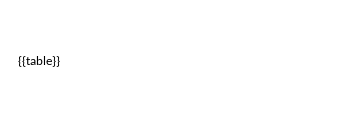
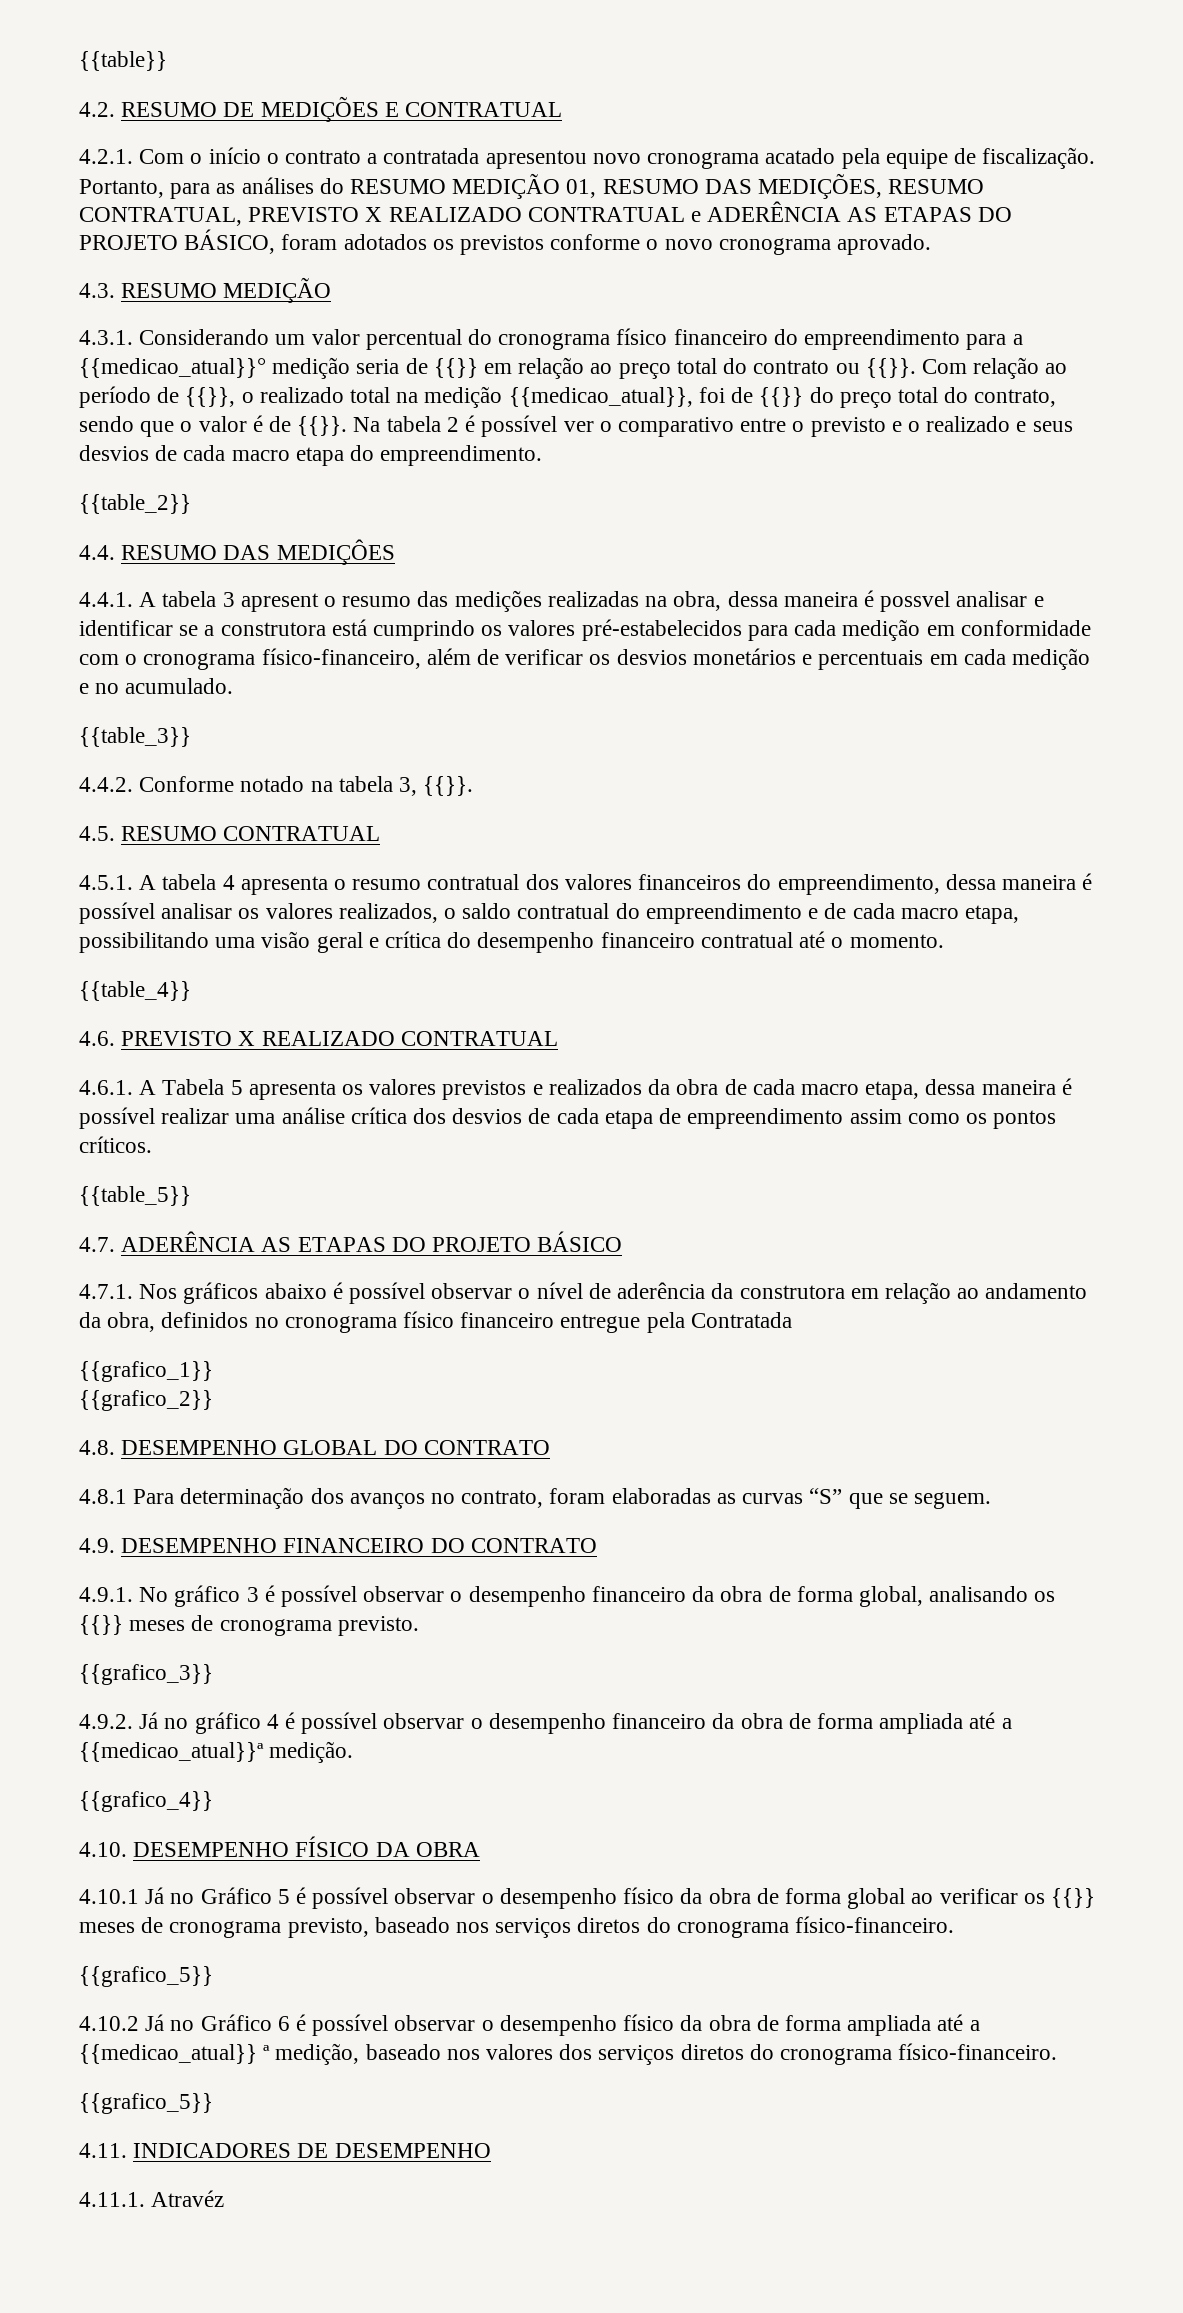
(60, 61) none -> [79,96,563,122] [79,147,1096,169] [79,173,985,199] [79,201,1012,226] [79,229,932,255] [79,277,332,303] [79,328,1023,350] [79,357,1068,379] [79,386,1057,408] [79,415,1073,437] [79,445,543,466] [79,494,191,514] [79,539,395,565] [79,590,1044,612] [79,619,1091,641] [79,648,1090,670] [79,678,234,694] [79,727,191,747] [79,776,474,796] [79,826,381,841] [79,873,1093,895] [79,902,1019,924] [79,931,944,953] [79,981,191,1001] [79,1031,558,1046] [79,1078,1072,1100] [79,1107,1057,1129] [79,1136,152,1153] [79,1186,191,1206] [79,1231,623,1252] [79,1282,1088,1304] [79,1311,792,1333] [79,1361,213,1382] [79,1390,213,1411] [79,1440,550,1455] [79,1487,991,1509] [79,1538,597,1553] [79,1585,1056,1607] [79,1615,419,1636] [79,1664,213,1685] [79,1712,1012,1734] [79,1741,354,1763] [79,1791,213,1812] [79,1836,480,1857] [79,1887,1095,1909] [79,1916,955,1938] [79,1966,213,1987] [79,2014,980,2036] [79,2043,1058,2065] [79,2093,213,2114] [79,2143,491,2158] [79,2190,225,2207] // 4.2. RESUMO DE MEDIÇÕES E CONTRATUAL // 4.2.1. Com o início o contrato a contratada apresentou novo cronograma acatado pela equipe de fiscalização. Portanto, para as análises do RESUMO MEDIÇÃO 01, RESUMO DAS MEDIÇÕES, RESUMO CONTRATUAL, PREVISTO X REALIZADO CONTRATUAL e ADERÊNCIA AS ETAPAS DO PROJETO BÁSICO, foram adotados os previstos conforme o novo cronograma aprovado. // 4.3. RESUMO MEDIÇÃO // 4.3.1. Considerando um valor percentual do cronograma físico financeiro do empreendimento para a {{medicao_atual}}° medição seria de {{}} em relação ao preço total do contrato ou {{}}. Com relação ao período de {{}}, o realizado total na medição {{medicao_atual}}, foi de {{}} do preço total do contrato, sendo que o valor é de {{}}. Na tabela 2 é possível ver o comparativo entre o previsto e o realizado e seus desvios de cada macro etapa do empreendimento. // {{table_2}} // 4.4. RESUMO DAS MEDIÇÔES // 4.4.1. A tabela 3 apresent o resumo das medições realizadas na obra, dessa maneira é possvel analisar e identificar se a construtora está cumprindo os valores pré-estabelecidos para cada medição em conformidade com o cronograma físico-financeiro, além de verificar os desvios monetários e percentuais em cada medição e no acumulado. // {{table_3}} // 4.4.2. Conforme notado na tabela 3, {{}}. // 4.5. RESUMO CONTRATUAL // 4.5.1. A tabela 4 apresenta o resumo contratual dos valores financeiros do empreendimento, dessa maneira é possível analisar os valores realizados, o saldo contratual do empreendimento e de cada macro etapa, possibilitando uma visão geral e crítica do desempenho financeiro contratual até o momento. // {{table_4}} // 4.6. PREVISTO X REALIZADO CONTRATUAL // 4.6.1. A Tabela 5 apresenta os valores previstos e realizados da obra de cada macro etapa, dessa maneira é possível realizar uma análise crítica dos desvios de cada etapa de empreendimento assim como os pontos críticos. // {{table_5}} // 4.7. ADERÊNCIA AS ETAPAS DO PROJETO BÁSICO // 4.7.1. Nos gráficos abaixo é possível observar o nível de aderência da construtora em relação ao andamento da obra, definidos no cronograma físico financeiro entregue pela Contratada // {{grafico_1}} // {{grafico_2}} // 4.8. DESEMPENHO GLOBAL DO CONTRATO // 4.8.1 Para determinação dos avanços no contrato, foram elaboradas as curvas “S” que se seguem. // 4.9. DESEMPENHO FINANCEIRO DO CONTRATO // 4.9.1. No gráfico 3 é possível observar o desempenho financeiro da obra de forma global, analisando os {{}} meses de cronograma previsto. // {{grafico_3}} // 4.9.2. Já no gráfico 4 é possível observar o desempenho financeiro da obra de forma ampliada até a {{medicao_atual}}ª medição. // {{grafico_4}} // 4.10. DESEMPENHO FÍSICO DA OBRA // 4.10.1 Já no Gráfico 5 é possível observar o desempenho físico da obra de forma global ao verificar os {{}} meses de cronograma previsto, baseado nos serviços diretos do cronograma físico-financeiro. // {{grafico_5}} // 4.10.2 Já no Gráfico 6 é possível observar o desempenho físico da obra de forma ampliada até a {{medicao_atual}} ª medição, baseado nos valores dos serviços diretos do cronograma físico-financeiro. // {{grafico_5}} // 4.11. INDICADORES DE DESEMPENHO // 4.11.1. Atravéz

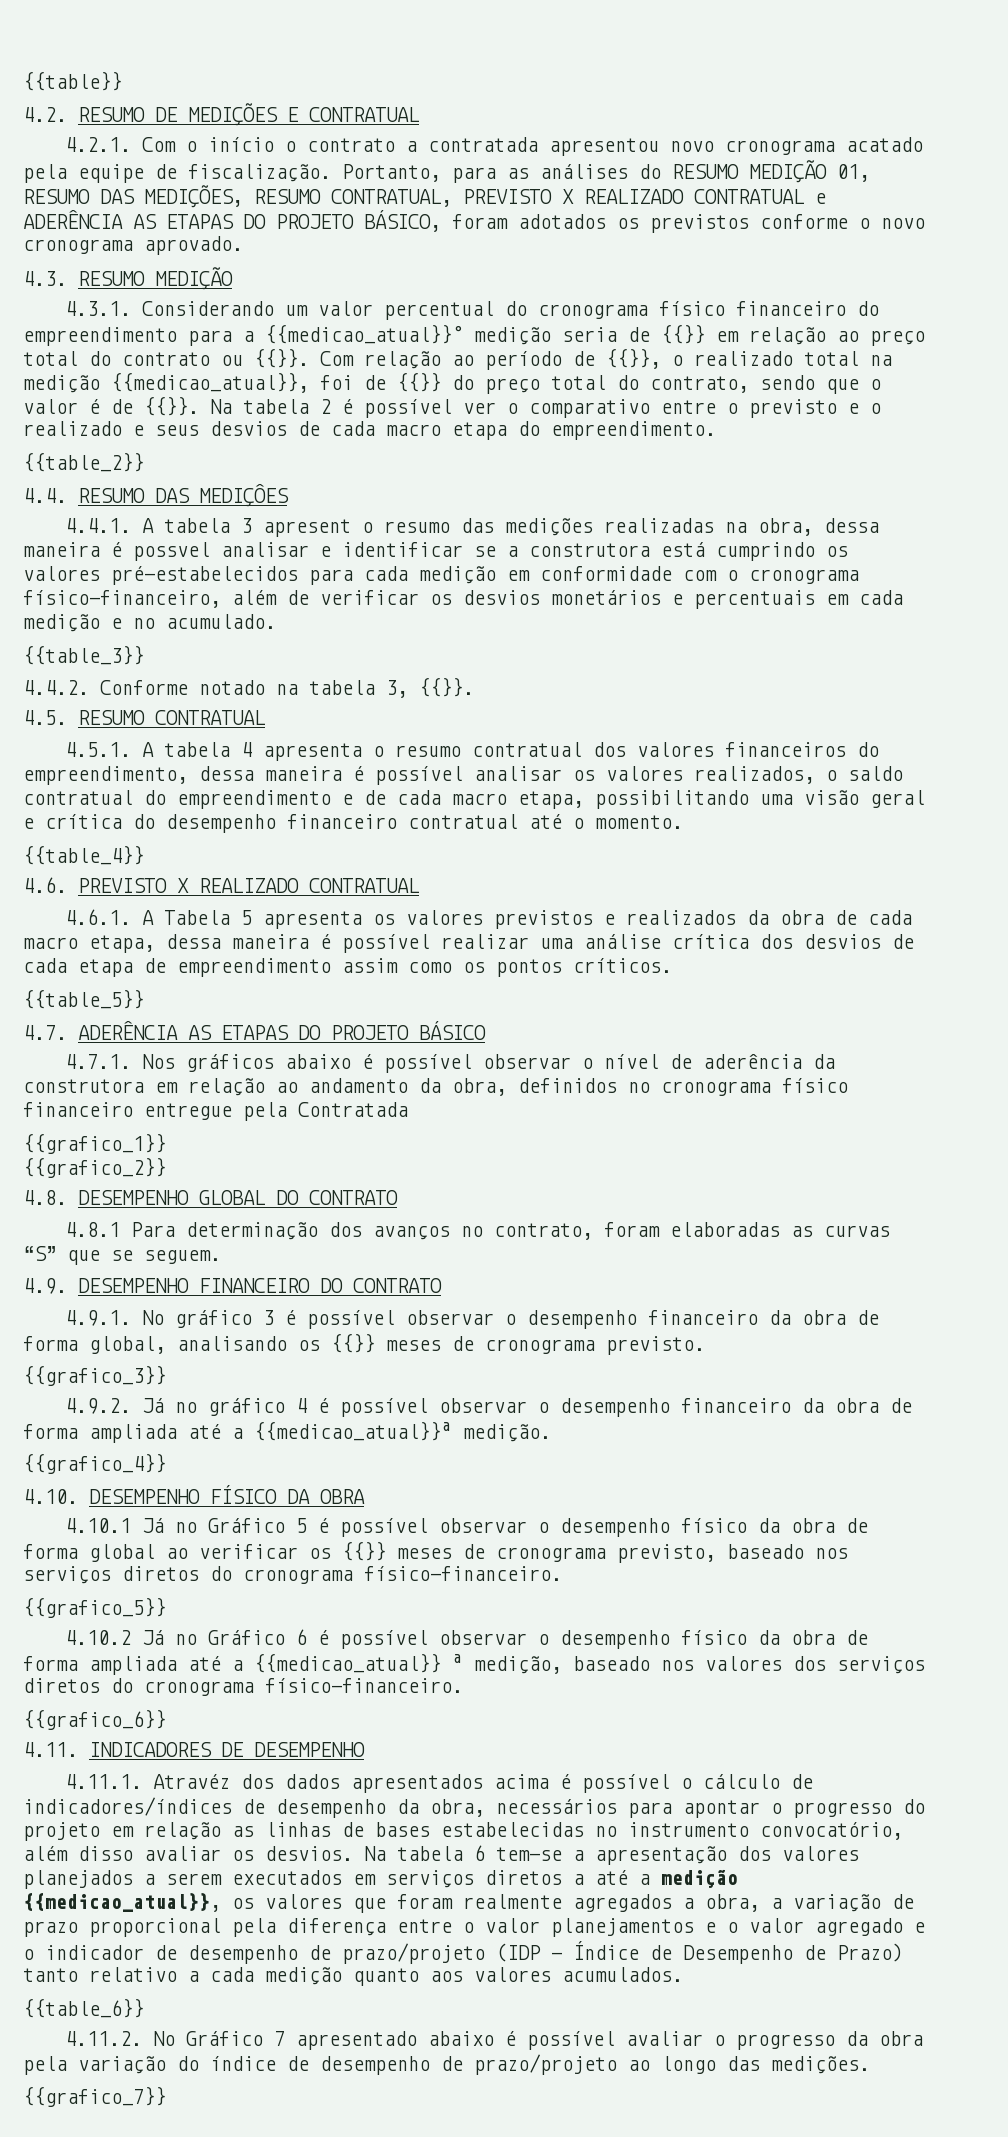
[79,2093,213,2114] {{grafico_5}} -> [23,1709,166,1730] {{grafico_6}}
(225, 2198) none -> [240,1774,813,1793] [23,1797,925,1818] [23,1822,903,1841] [23,1845,859,1865] [23,1869,738,1889] [23,1893,914,1913] [23,1918,925,1937] [23,1941,903,1964] [23,1967,683,1986] [23,1998,144,2018] [64,2031,923,2050] [23,2054,870,2075] [23,2086,166,2107] dos dados apresentados acima é possível o cálculo de indicadores/índices de desempenho da obra, necessários para apontar o progresso do projeto em relação as linhas de bases estabelecidas no instrumento convocatório, além disso avaliar os desvios. Na tabela 6 tem-se a apresentação dos valores planejados a serem executados em serviços diretos a até a medição {{medicao_atual}}, os valores que foram realmente agregados a obra, a variação de prazo proporcional pela diferença entre o valor planejamentos e o valor agregado e o indicador de desempenho de prazo/projeto (IDP - Índice de Desempenho de Prazo) tanto relativo a cada medição quanto aos valores acumulados. // {{table_6}} // 4.11.2. No Gráfico 7 apresentado abaixo é possível avaliar o progresso da obra pela variação do índice de desempenho de prazo/projeto ao longo das medições. // {{grafico_7}}

